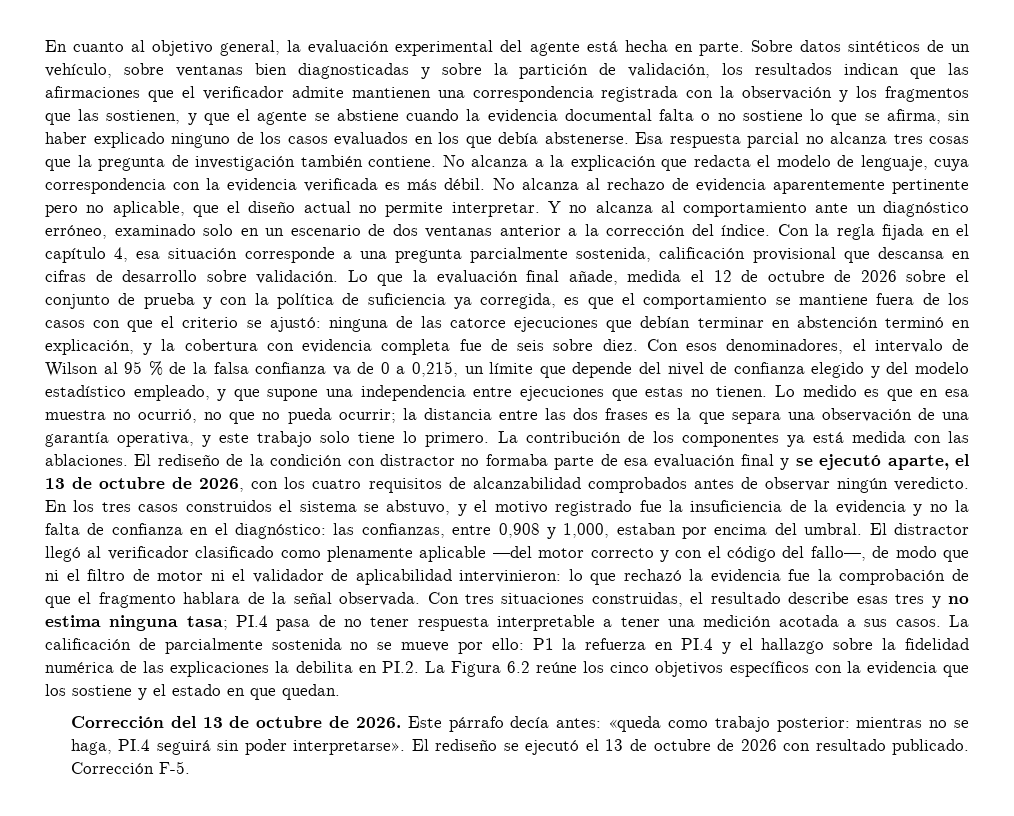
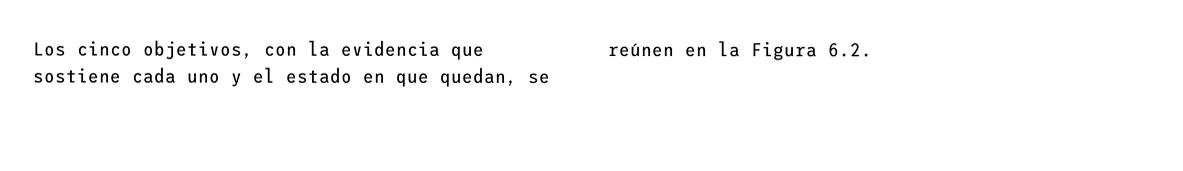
[45,40,970,56] [45,63,969,79] [45,86,970,102] [45,109,970,125] [45,132,969,148] [45,155,969,171] [45,178,970,194] [45,201,969,217] [45,224,969,240] [45,247,970,263] [45,270,969,286] [45,293,969,309] [45,316,970,332] [45,339,970,355] [45,361,970,378] [45,385,969,401] [45,408,969,424] [45,431,969,447] [45,454,970,470] [45,477,969,493] [45,500,970,516] [45,523,970,539] [45,546,970,562] [45,569,969,585] [45,592,970,608] [45,615,970,631] [45,638,970,654] [45,661,809,677] En cuanto al objetivo general, la evaluación experimental del agente está hecha en parte. Sobre datos sintéticos de un vehículo, sobre ventanas bien diagnosticadas y sobre la partición de validación, los resultados indican que las afirmaciones que el verificador admite mantienen una correspondencia registrada con la observación y los fragmentos que las sostienen, y que el agente se abstiene cuando la evidencia documental falta o no sostiene lo que se afirma, sin haber explicado ninguno de los casos evaluados en los que debía abstenerse. Esa respuesta parcial no alcanza tres cosas que la pregunta de investigación también contiene. No alcanza a la explicación que redacta el modelo de lenguaje, cuya correspondencia con la evidencia verificada es más débil. No alcanza al rechazo de evidencia aparentemente pertinente pero no aplicable, que el diseño actual no permite interpretar. Y no alcanza al comportamiento ante un diagnóstico erróneo, examinado solo en un escenario de dos ventanas anterior a la corrección del índice. Con la regla fijada en el capítulo 4, esa situación corresponde a una pregunta parcialmente sostenida, calificación provisional que descansa en cifras de desarrollo sobre validación. Lo que la evaluación final añade, medida el 12 de octubre de 2026 sobre el conjunto de prueba y con la política de suficiencia ya corregida, es que el comportamiento se mantiene fuera de los casos con que el criterio se ajustó: ninguna de las catorce ejecuciones que debían terminar en abstención terminó en explicación, y la cobertura con evidencia completa fue de seis sobre diez. Con esos denominadores, el intervalo de Wilson al 95 % de la falsa confianza va de 0 a 0,215, un límite que depende del nivel de confianza elegido y del modelo estadístico empleado, y que supone una independencia entre ejecuciones que estas no tienen. Lo medido es que en esa muestra no ocurrió, no que no pueda ocurrir; la distancia entre las dos frases es la que separa una observación de una garantía operativa, y este trabajo solo tiene lo primero. La contribución de los componentes ya está medida con las ablaciones. El rediseño de la condición con distractor no formaba parte de esa evaluación final y se ejecutó aparte, el 13 de octubre de 2026, con los cuatro requisitos de alcanzabilidad comprobados antes de observar ningún veredicto. En los tres casos construidos el sistema se abstuvo, y el motivo registrado fue la insuficiencia de la evidencia y no la falta de confianza en el diagnóstico: las confianzas, entre 0,908 y 1,000, estaban por encima del umbral. El distractor llegó al verificador clasificado como plenamente aplicable —del motor correcto y con el código del fallo—, de modo que ni el filtro de motor ni el validador de aplicabilidad intervinieron: lo que rechazó la evidencia fue la comprobación de que el fragmento hablara de la señal observada. Con tres situaciones construidas, el resultado describe esas tres y no estima ninguna tasa; PI.4 pasa de no tener respuesta interpretable a tener una medición acotada a sus casos. La calificación de parcialmente sostenida no se mueve por ello: P1 la refuerza en PI.4 y el hallazgo sobre la fidelidad numérica de las explicaciones la debilita en PI.2. La Figura 6.2 reúne los cinco objetivos específicos -> [33,40,254,60] Los cinco objetivos,
[45,684,132,696] los sostiene -> [33,67,221,84] sostiene cada uno
[282,684,340,700] [70,716,969,732] [70,739,969,755] [70,761,190,774] quedan. // Corrección del 13 de octubre de 2026. Este párrafo decía antes: «queda como trabajo posterior: mientras no se haga, PI.4 seguirá sin poder interpretarse». El rediseño se ejecutó el 13 de octubre de 2026 con resultado publicado. Corrección F-5. -> [439,67,551,87] [608,41,873,61] quedan, se reúnen en la Figura 6.2.

